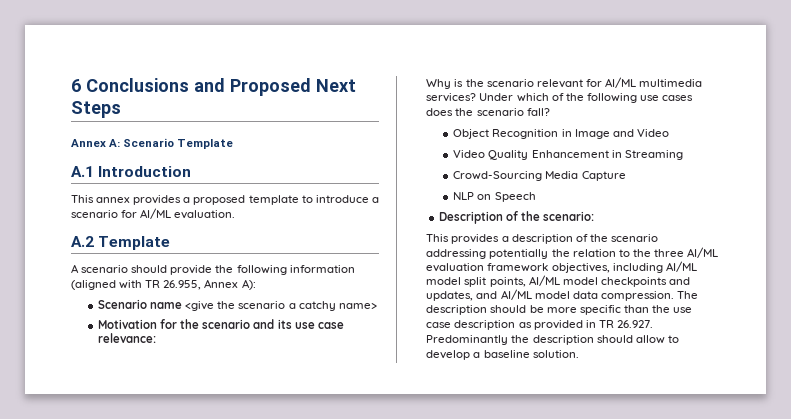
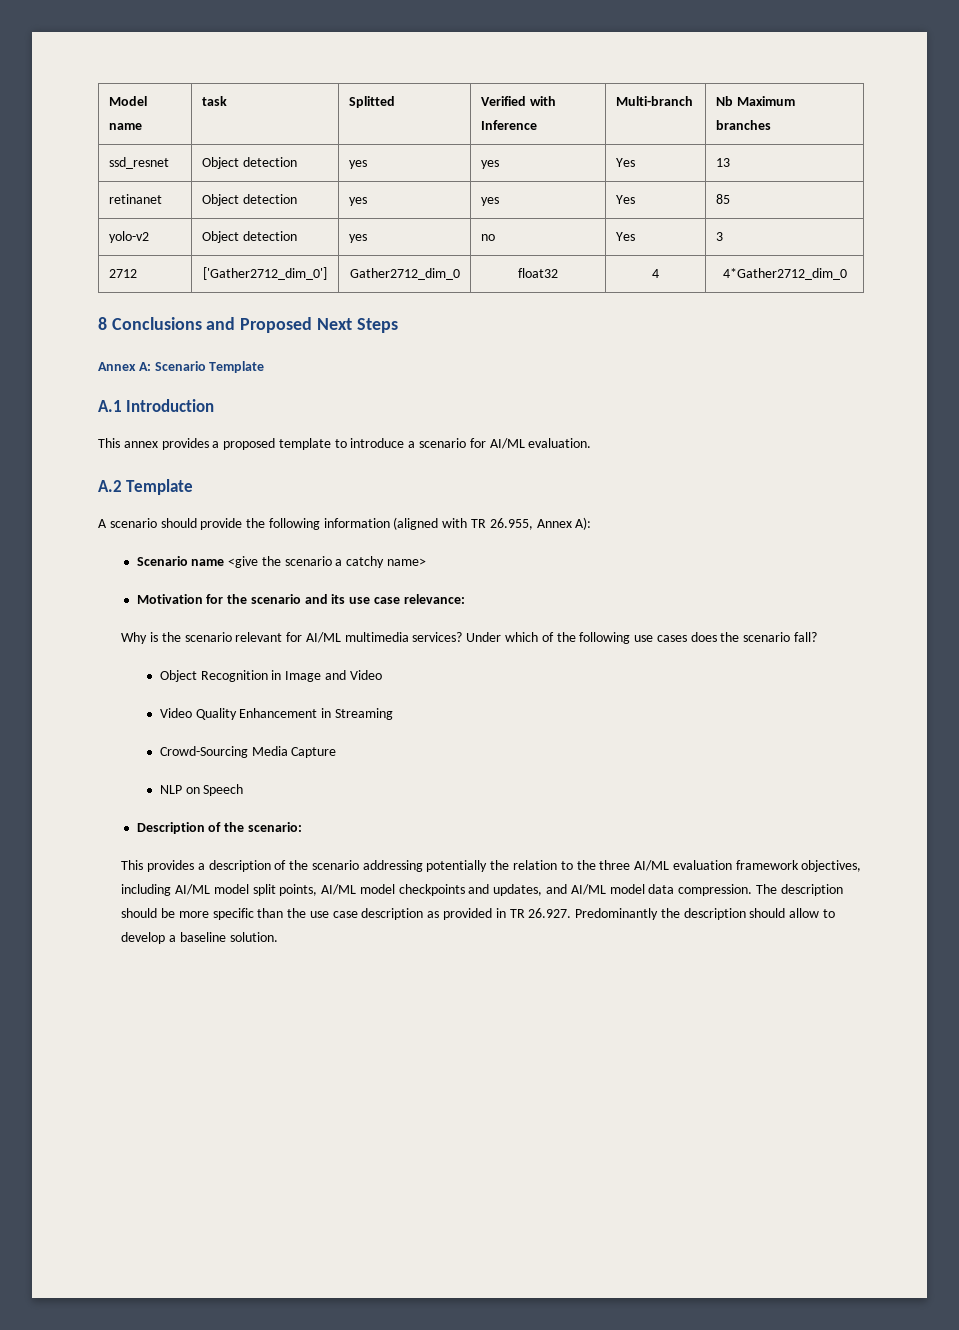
[71,79,81,92] 6 -> [108,96,147,106] [108,123,142,130] [201,96,227,106] [348,96,395,108] [480,96,556,106] [480,120,537,130] [615,96,693,106] [715,96,795,106] [715,120,771,130] [108,157,169,169] [201,157,297,169] [348,160,367,169] [480,160,499,169] [615,158,635,167] [715,158,730,167] [108,194,162,204] [201,194,297,206] [348,197,367,206] [480,197,499,206] [615,195,635,204] [715,194,730,204] [108,231,149,243] [201,231,297,243] [348,234,367,243] [480,234,495,241] [615,232,635,241] [715,232,723,241] [108,269,137,278] [203,267,327,280] [349,268,460,280] [518,268,558,278] [652,269,659,278] [722,268,847,280] [98,317,107,330] Model name | task | Splitted | Verified with Inference | Multi-branch | Nb Maximum branches // ssd_resnet | Object detection | yes | yes | Yes | 13 // retinanet | Object detection | yes | yes | Yes | 85 // yolo-v2 | Object detection | yes | no | Yes | 3 // 2712 | ['Gather2712_dim_0'] | Gather2712_dim_0 | float32 | 4 | 4*Gather2712_dim_0 // 8

